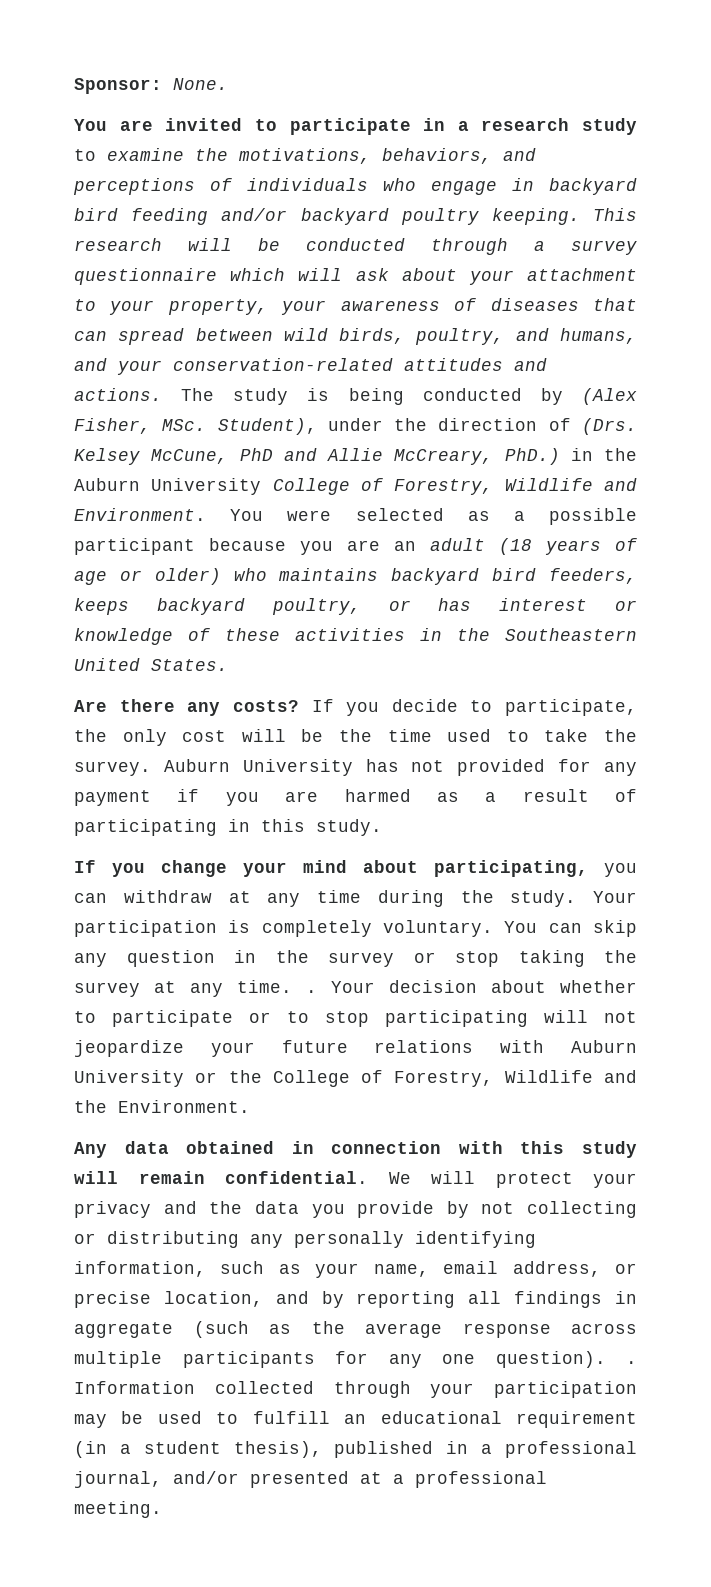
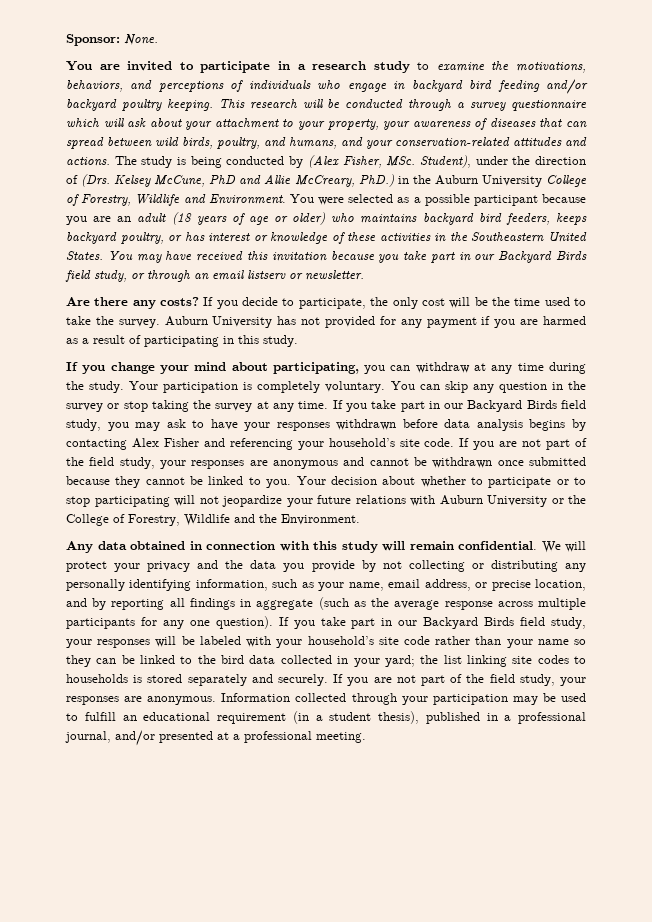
(228, 665) none -> [107,251,587,263] [65,270,364,282] You may have received this invitation because you take part in our Backyard Birds field study, or through an email listserv or newsletter.
[306,990,317,993] . -> [332,400,587,412] [66,419,586,431] [66,438,588,450] [66,457,586,469] [66,476,292,488] If you take part in our Backyard Birds field study, you may ask to have your responses withdrawn before data analysis begins by contacting Alex Fisher and referencing your household’s site code. If you are not part of the field study, your responses are anonymous and cannot be withdrawn once submitted because they cannot be linked to you.
[626,1361,637,1364] . -> [278,617,586,629] [66,636,586,648] [66,655,587,667] [66,674,586,686] [66,696,217,705] If you take part in our Backyard Birds field study, your responses will be labeled with your household’s site code rather than your name so they can be linked to the bird data collected in your yard; the list linking site codes to households is stored separately and securely. If you are not part of the field study, your responses are anonymous.

